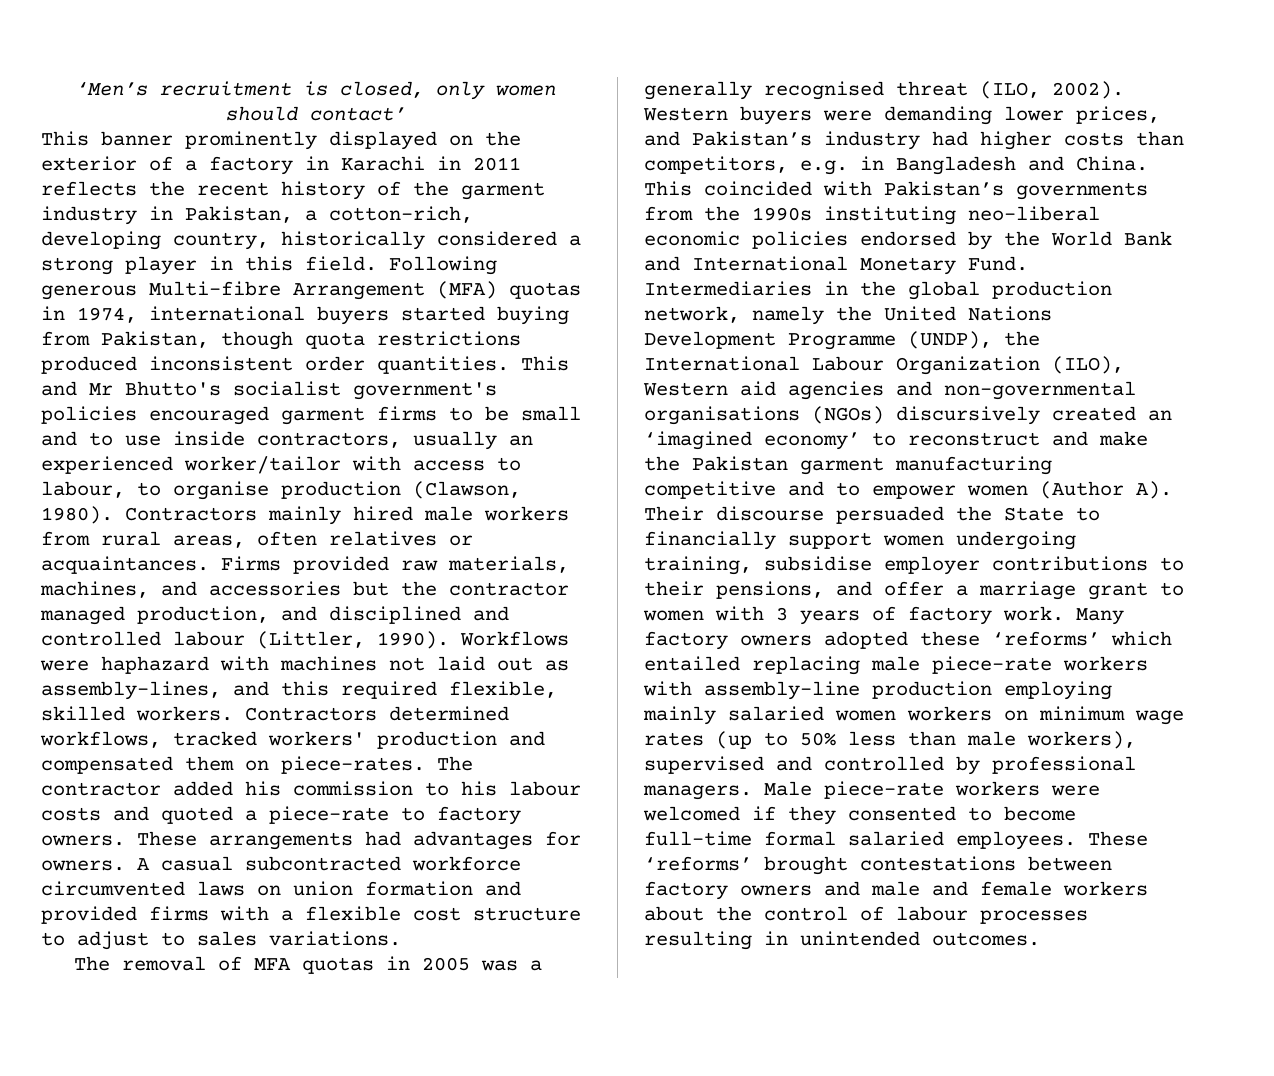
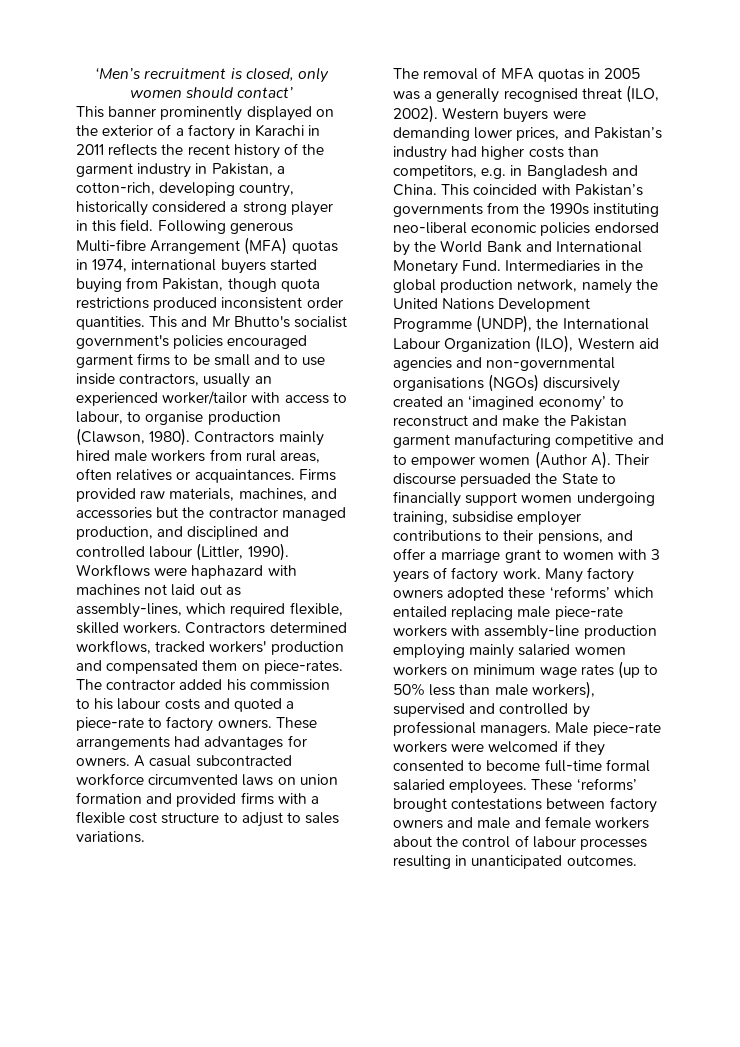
[233,681,329,696] and this -> [186,603,227,614] which
[800,931,920,946] unintended -> [471,855,563,869] unanticipated

